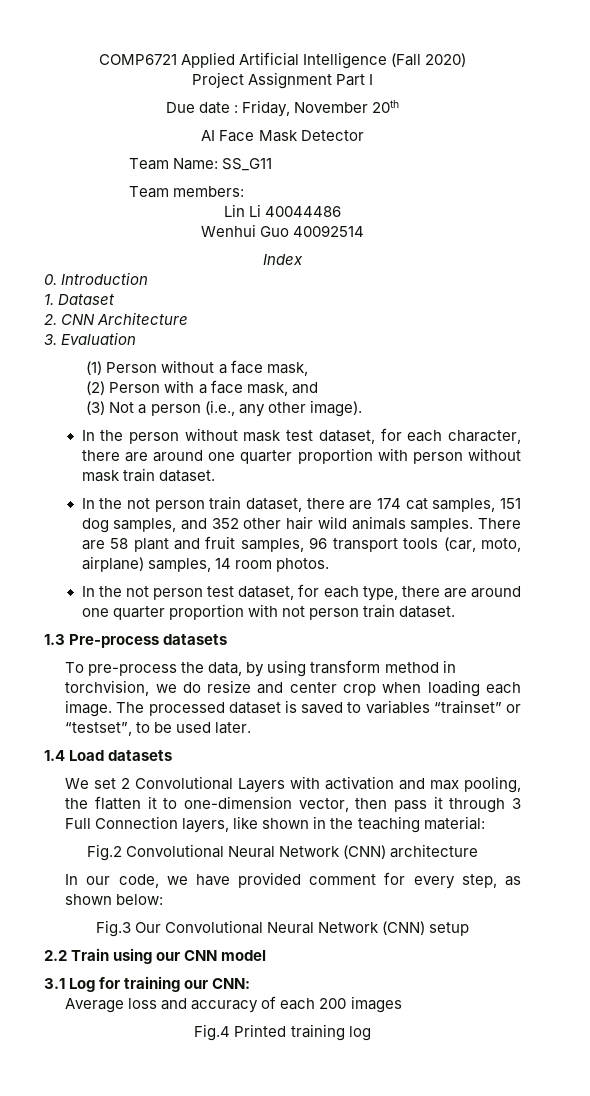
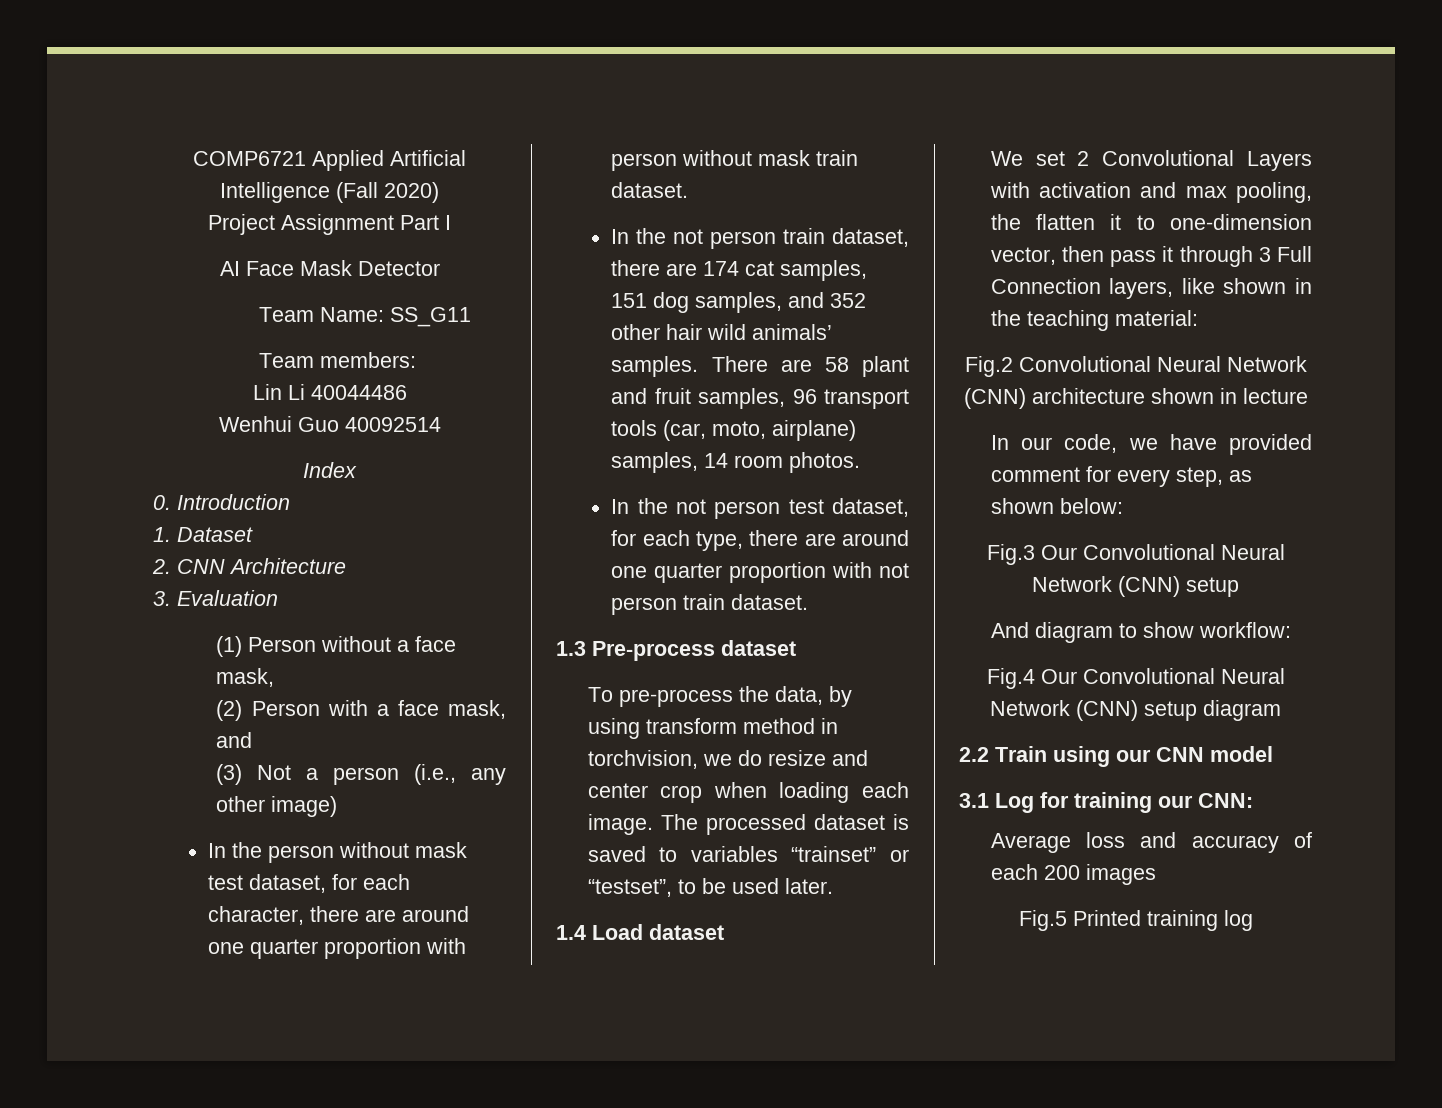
[165,100,400,117] // Due date : Friday, November 20th -> (451, 222) none
[309,400,362,417] image). -> [271,796,338,817] image)
[351,516,406,530] animals -> [752,324,833,340] animals’
[163,634,228,645] datasets -> [721,640,796,656] dataset
[108,750,173,761] datasets -> [649,924,724,940] dataset
(479, 851) none -> [1150,388,1308,404] shown in lecture
(470, 929) none -> [990,622,1291,643] [986,668,1285,689] [990,700,1281,721] // And diagram to show workflow: // Fig.4 Our Convolutional Neural Network (CNN) setup diagram
[194,1024,231,1041] Fig.4 -> [1018,910,1067,931] Fig.5

